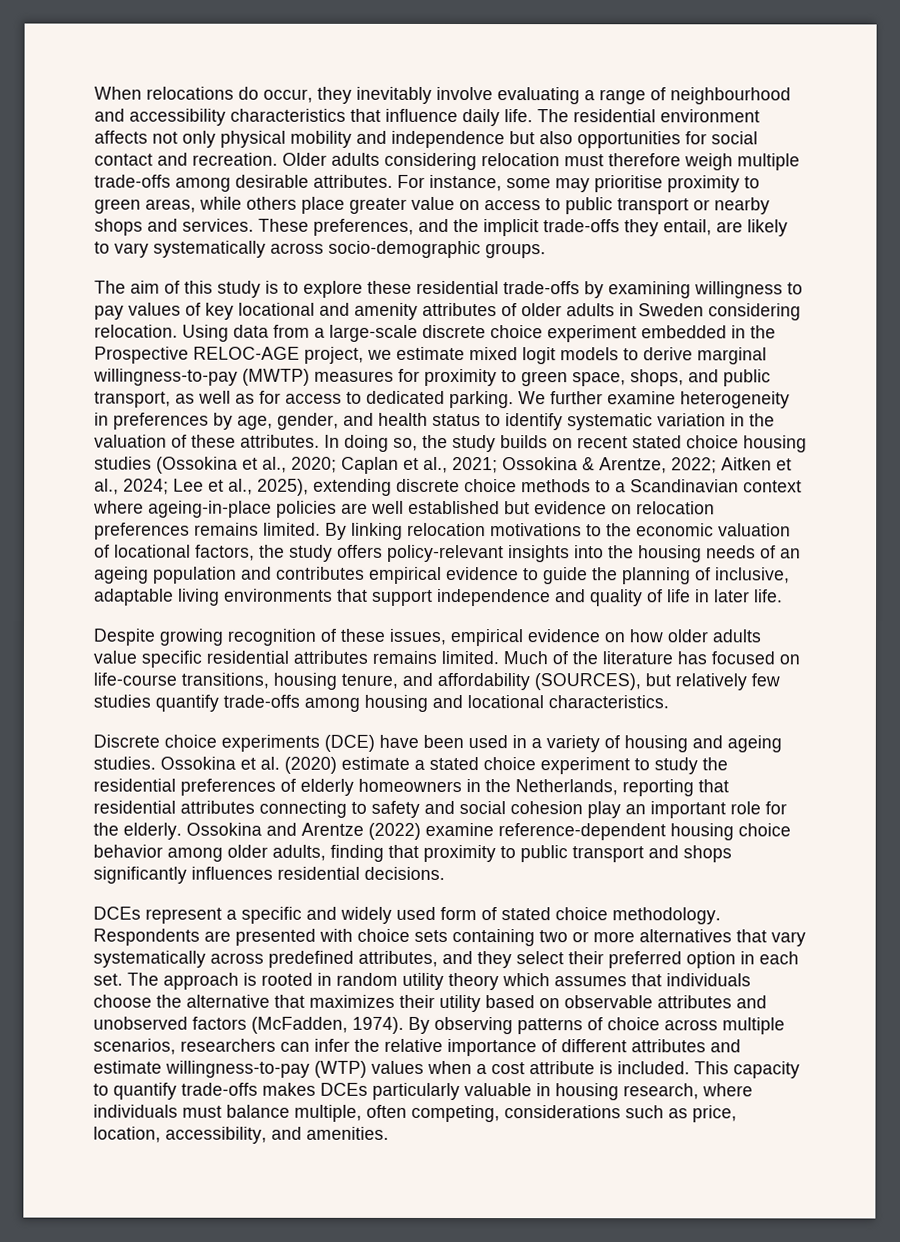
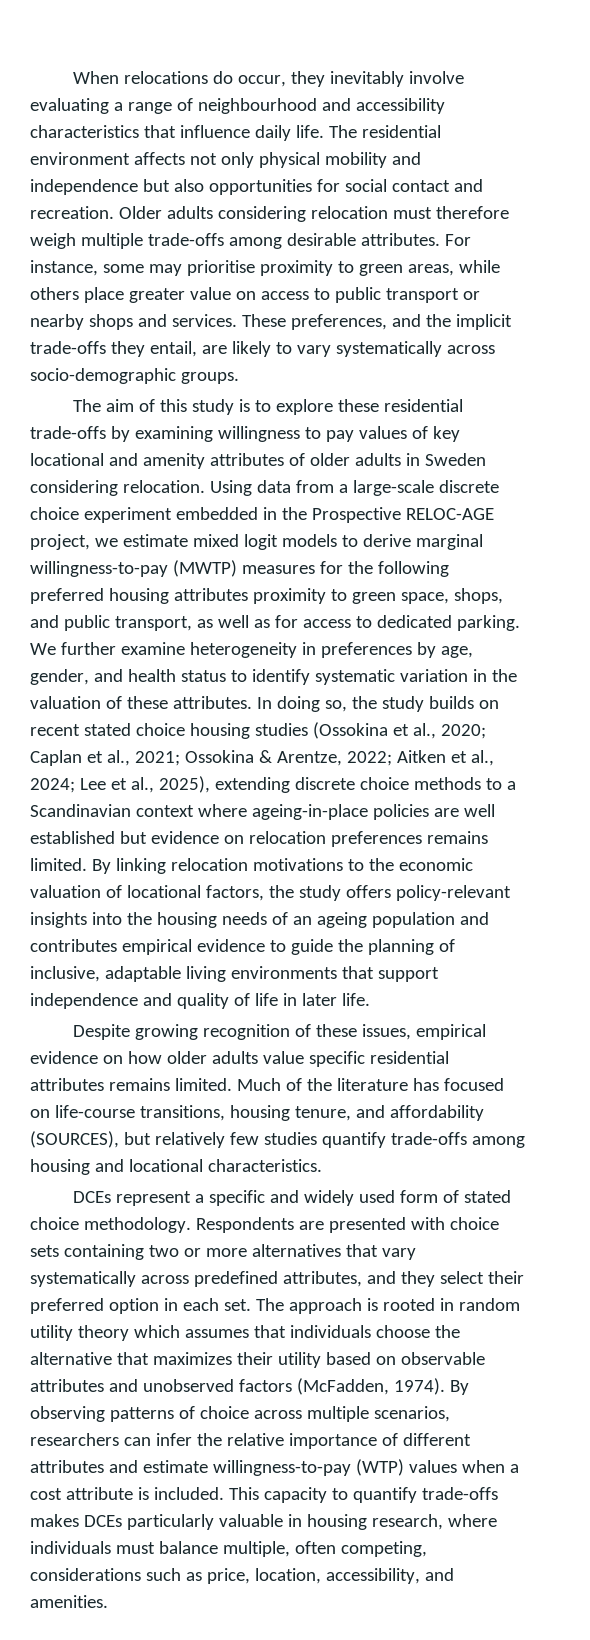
(420, 375) none -> [347,561,449,577] [30,588,248,604] the following preferred housing attributes
[93,734,782,753] [93,756,728,775] [93,778,729,797] [93,800,787,819] [93,822,791,841] [93,844,732,863] [93,866,445,884] // Discrete choice experiments (DCE) have been used in a variety of housing and ageing studies. Ossokina et al. (2020) estimate a stated choice experiment to study the residential preferences of elderly homeowners in the Netherlands, reporting that residential attributes connecting to safety and social cohesion play an important role for the elderly. Ossokina and Arentze (2022) examine reference-dependent housing choice behavior among older adults, finding that proximity to public transport and shops significantly influences residential decisions. -> (322, 1165) none

